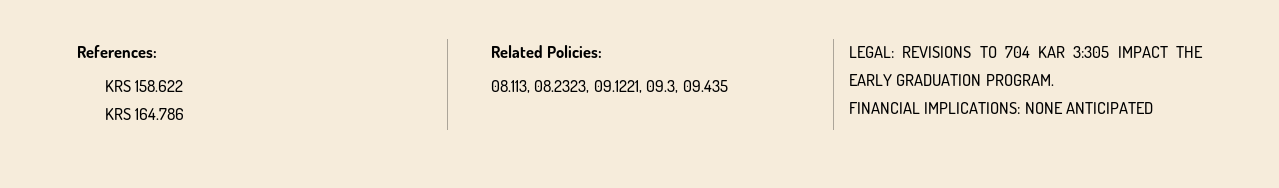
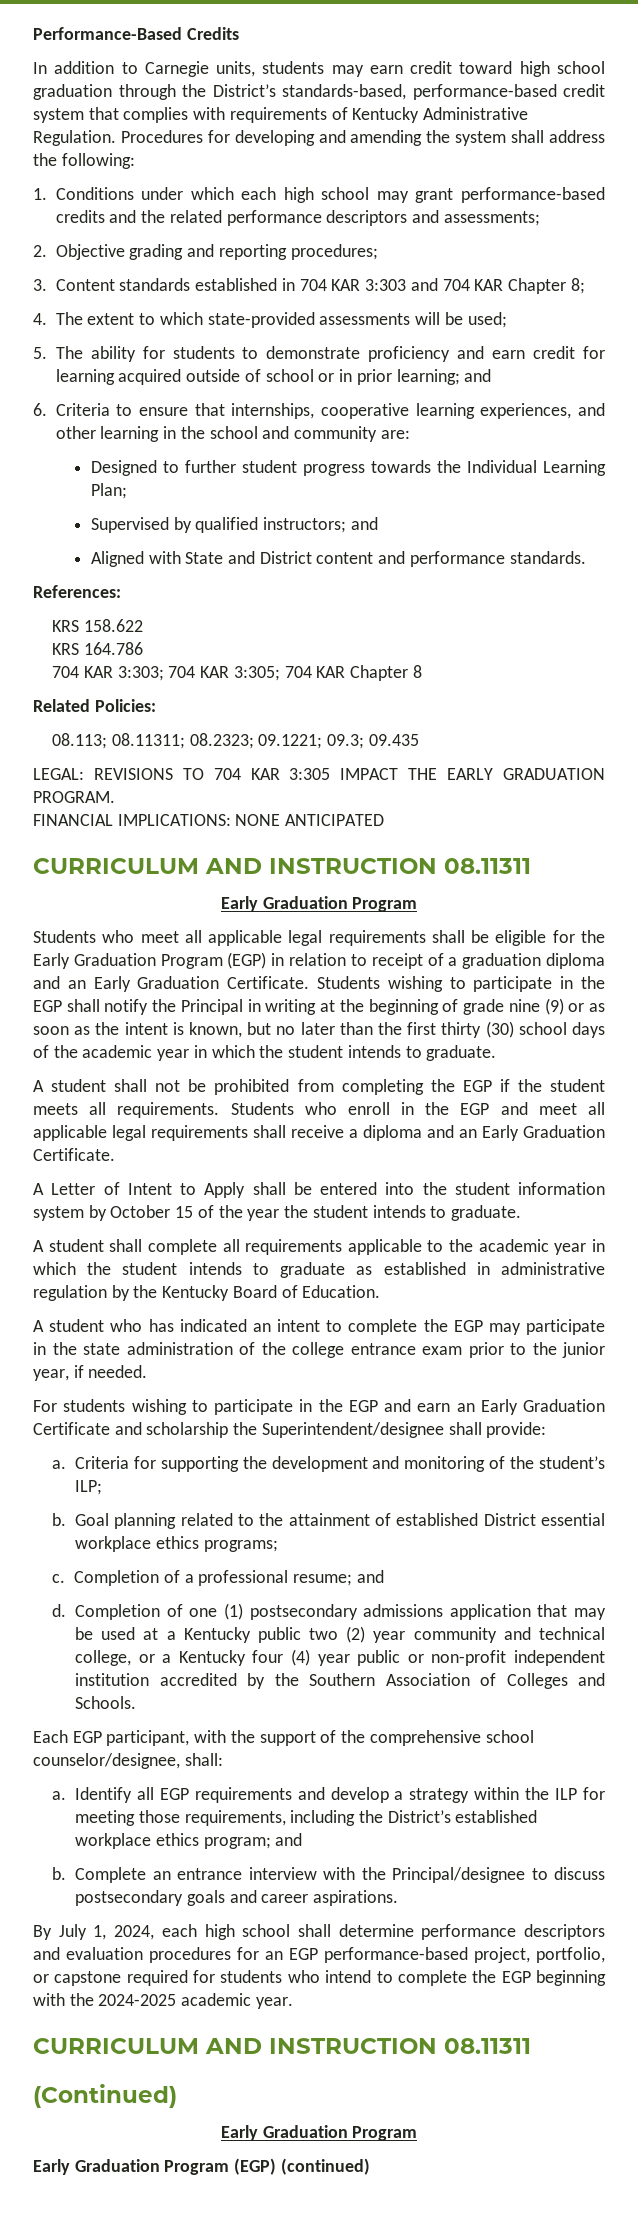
(77, 51) none -> [33,27,239,40] [33,61,605,77] [33,84,605,100] [33,107,529,123] [33,130,606,146] [33,153,135,169] [33,187,605,203] [55,210,540,226] [33,244,378,260] [33,278,585,294] [33,312,507,328] [33,346,605,362] [55,369,492,385] [33,403,605,419] [55,426,410,442] [90,460,607,476] [90,483,127,499] [90,517,378,533] [90,551,586,567] Performance-Based Credits // In addition to Carnegie units, students may earn credit toward high school graduation through the District’s standards-based, performance-based credit system that complies with requirements of Kentucky Administrative Regulation. Procedures for developing and amending the system shall address the following: // 1. Conditions under which each high school may grant performance-based credits and the related performance descriptors and assessments; // 2. Objective grading and reporting procedures; // 3. Content standards established in 704 KAR 3:303 and 704 KAR Chapter 8; // 4. The extent to which state-provided assessments will be used; // 5. The ability for students to demonstrate proficiency and earn credit for learning acquired outside of school or in prior learning; and // 6. Criteria to ensure that internships, cooperative learning experiences, and other learning in the school and community are: // Designed to further student progress towards the Individual Learning Plan; // Supervised by qualified instructors; and // Aligned with State and District content and performance standards. //
[490,45,603,58] [490,80,679,93] Related Policies: // 08.113, 08.2323, 09.1221, 09.3, -> [52,665,422,681] [33,699,156,712] [52,733,365,749] 704 KAR 3:303; 704 KAR 3:305; 704 KAR Chapter 8 // Related Policies: // 08.113; 08.11311; 08.2323; 09.1221; 09.3;
(1154, 108) none -> [33,858,531,874] [220,896,418,912] [33,930,605,946] [33,952,605,969] [33,976,605,992] [33,998,606,1015] [33,1021,605,1038] [33,1045,497,1061] [33,1079,605,1095] [33,1102,605,1118] [33,1125,605,1141] [33,1148,115,1161] [33,1182,605,1198] [33,1205,521,1221] [33,1239,605,1255] [33,1262,605,1278] [33,1285,381,1301] [33,1319,605,1335] [33,1342,605,1358] [33,1365,148,1381] [33,1399,605,1415] [33,1422,547,1438] [52,1456,605,1472] [75,1480,103,1495] [52,1513,605,1529] [75,1536,278,1552] [52,1570,384,1586] [52,1603,606,1620] [75,1626,605,1643] [75,1649,605,1666] [75,1673,605,1689] [75,1696,137,1709] [33,1730,534,1746] [33,1753,223,1769] [52,1787,605,1803] [75,1810,538,1826] [75,1833,303,1849] [52,1867,605,1883] [75,1890,398,1906] [33,1924,605,1940] [33,1947,605,1963] [33,1970,607,1986] [33,1993,293,2009] [33,2038,531,2054] [33,2084,177,2108] [220,2125,418,2141] [33,2158,370,2175] // CURRICULUM AND INSTRUCTION 08.11311 // Early Graduation Program // Students who meet all applicable legal requirements shall be eligible for the Early Graduation Program (EGP) in relation to receipt of a graduation diploma and an Early Graduation Certificate. Students wishing to participate in the EGP shall notify the Principal in writing at the beginning of grade nine (9) or as soon as the intent is known, but no later than the first thirty (30) school days of the academic year in which the student intends to graduate. // A student shall not be prohibited from completing the EGP if the student meets all requirements. Students who enroll in the EGP and meet all applicable legal requirements shall receive a diploma and an Early Graduation Certificate. // A Letter of Intent to Apply shall be entered into the student information system by October 15 of the year the student intends to graduate. // A student shall complete all requirements applicable to the academic year in which the student intends to graduate as established in administrative regulation by the Kentucky Board of Education. // A student who has indicated an intent to complete the EGP may participate in the state administration of the college entrance exam prior to the junior year, if needed. // For students wishing to participate in the EGP and earn an Early Graduation Certificate and scholarship the Superintendent/designee shall provide: // a. Criteria for supporting the development and monitoring of the student’s ILP; // b. Goal planning related to the attainment of established District essential workplace ethics programs; // c. Completion of a professional resume; and // d. Completion of one (1) postsecondary admissions application that may be used at a Kentucky public two (2) year community and technical college, or a Kentucky four (4) year public or non-profit independent institution accredited by the Southern Association of Colleges and Schools. // Each EGP participant, with the support of the comprehensive school counselor/designee, shall: // a. Identify all EGP requirements and develop a strategy within the ILP for meeting those requirements, including the District’s established workplace ethics program; and // b. Complete an entrance interview with the Principal/designee to discuss postsecondary goals and career aspirations. // By July 1, 2024, each high school shall determine performance descriptors and evaluation procedures for an EGP performance-based project, portfolio, or capstone required for students who intend to complete the EGP beginning with the 2024-2025 academic year. // CURRICULUM AND INSTRUCTION 08.11311 // (Continued) // Early Graduation Program // Early Graduation Program (EGP) (continued)

